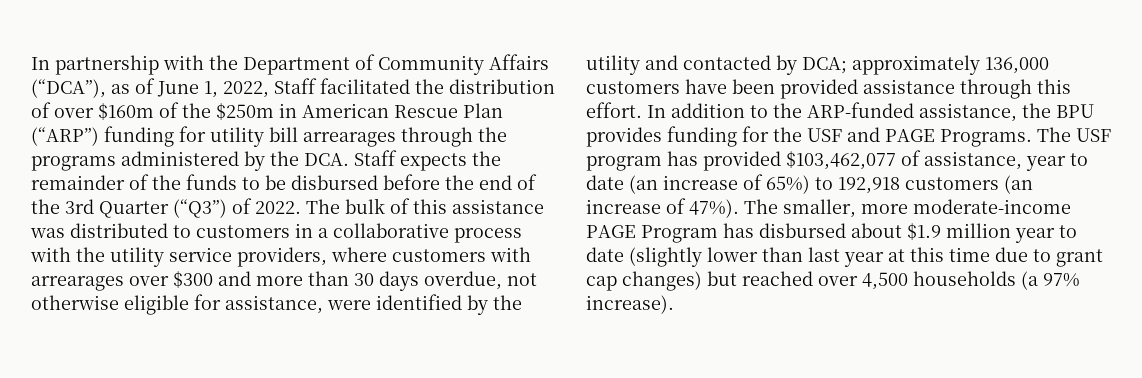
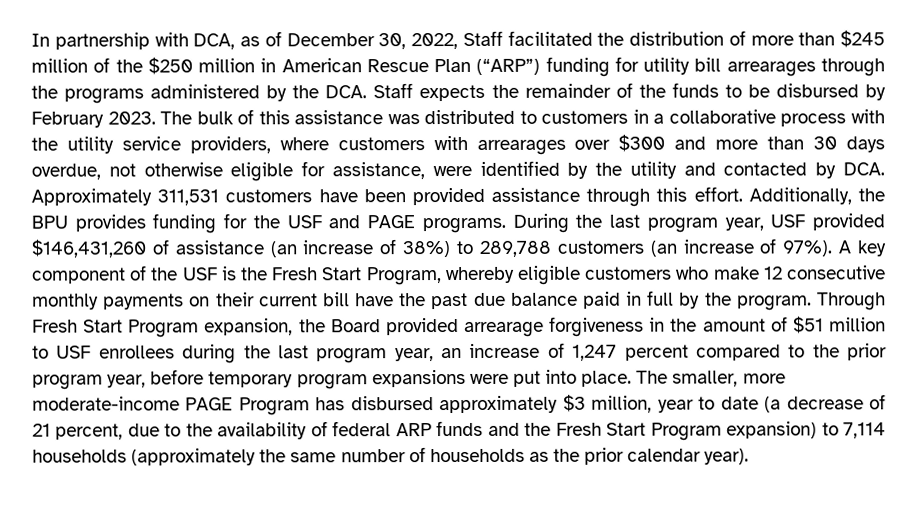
[209,54,549,75] [31,78,218,98] the Department of Community Affairs (“DCA”), as of June 1, -> [193,31,407,50] DCA, as of December 30,
[54,102,274,120] over $160m of the $250m -> [750,30,885,48] [31,57,256,75] more than $245 million of the $250 million
[383,174,537,190] [31,198,301,218] before the end of the 3rd Quarter (“Q3”) of 2022. -> [865,84,886,101] [31,111,156,128] by February 2023.
[802,55,1049,75] DCA; approximately 136,000 -> [843,162,886,176] [31,188,220,206] DCA. Approximately 311,531
[647,102,1017,122] In addition to the ARP-funded assistance, -> [748,187,852,205] Additionally,
[940,127,1111,147] [586,150,1088,171] [586,174,1033,194] [586,198,739,218] Programs. The USF program has provided $103,462,077 of assistance, year to date (an increase of 65%) to 192,918 customers (an increase of 47%). -> [421,213,886,234] [31,238,887,258] [32,265,887,286] [32,290,886,311] [32,316,886,338] [32,342,887,364] [32,369,633,390] programs. During the last program year, USF provided $146,431,260 of assistance (an increase of 38%) to 289,788 customers (an increase of 97%). A key component of the USF is the Fresh Start Program, whereby eligible customers who make 12 consecutive monthly payments on their current bill have the past due balance paid in full by the program. Through Fresh Start Program expansion, the Board provided arrearage forgiveness in the amount of $51 million to USF enrollees during the last program year, an increase of 1,247 percent compared to the prior program year, before temporary program expansions were put into place.
[851,223,1077,243] [586,247,1103,267] [586,271,1080,291] [586,295,674,314] about $1.9 million year to date (slightly lower than last year at this time due to grant cap changes) but reached over 4,500 households (a 97% increase). -> [439,394,886,414] [32,420,887,441] [32,447,750,466] approximately $3 million, year to date (a decrease of 21 percent, due to the availability of federal ARP funds and the Fresh Start Program expansion) to 7,114 households (approximately the same number of households as the prior calendar year).

